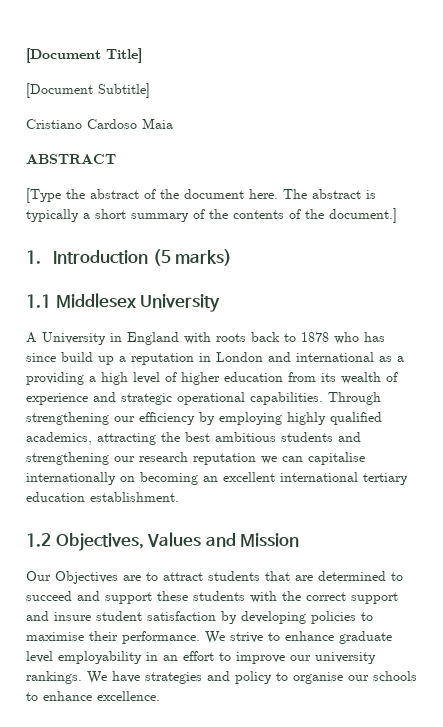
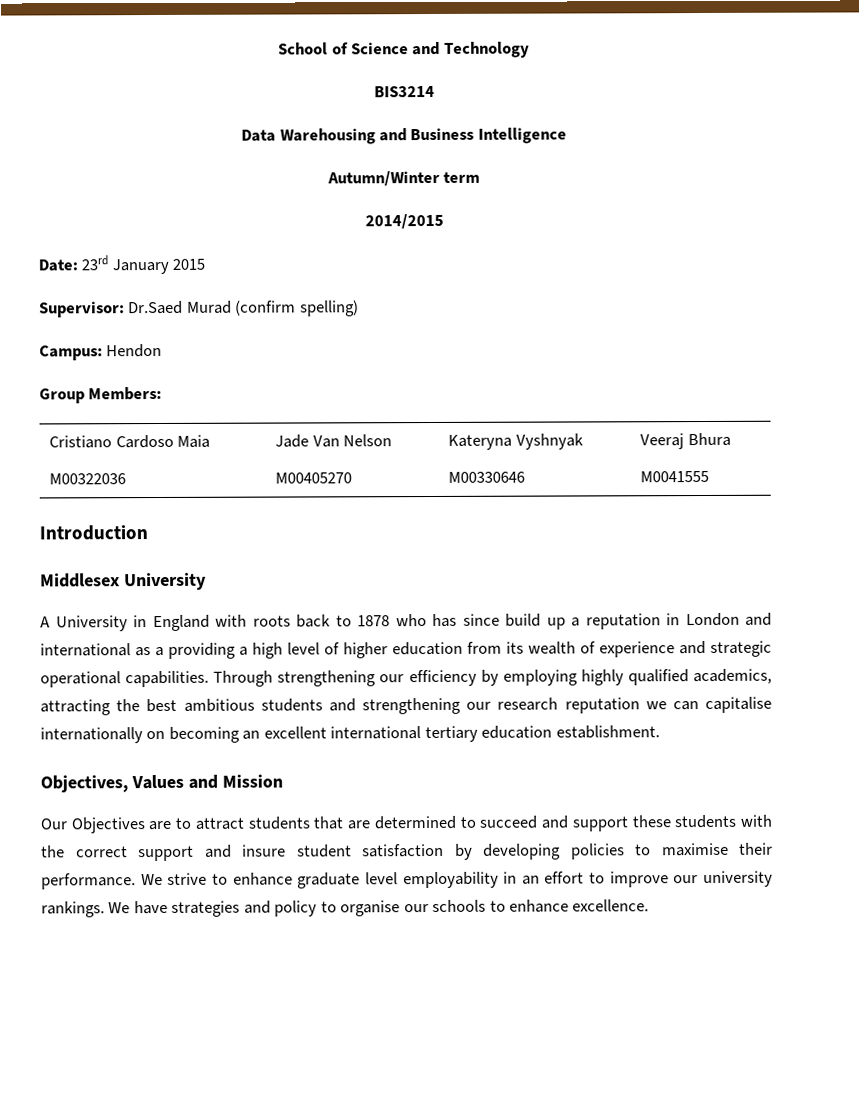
[26,48,142,63] [26,83,150,98] [26,118,173,129] [26,154,116,164] [26,188,376,203] [26,208,397,223] [26,249,233,266] [26,294,51,308] [Document Title] // [Document Subtitle] // Cristiano Cardoso Maia // ABSTRACT // [Type the abstract of the document here. The abstract is typically a short summary of the contents of the document.] // 1. Introduction (5 marks) // 1.1 -> [278,41,530,58] [373,85,435,98] [241,127,567,145] [326,170,481,187] [364,213,444,230] [38,255,206,275] [39,300,359,318] [39,343,163,361] [39,386,163,404] [49,434,211,449] [49,473,127,485] [275,434,393,448] [275,472,353,484] [448,433,584,450] [448,471,526,483] [640,432,731,450] [640,470,710,483] [39,525,148,541] School of Science and Technology // BIS3214 // Data Warehousing and Business Intelligence // Autumn/Winter term // 2014/2015 // Date: 23rd January 2015 // Supervisor: Dr.Saed Murad (confirm spelling) // Campus: Hendon // Group Members: // Cristiano Cardoso Maia // M00322036 | Jade Van Nelson // M00405270 | Kateryna Vyshnyak // M00330646 | Veeraj Bhura // M0041555 // Introduction //
[26,533,51,547] 1.2 -> (660, 732) none

